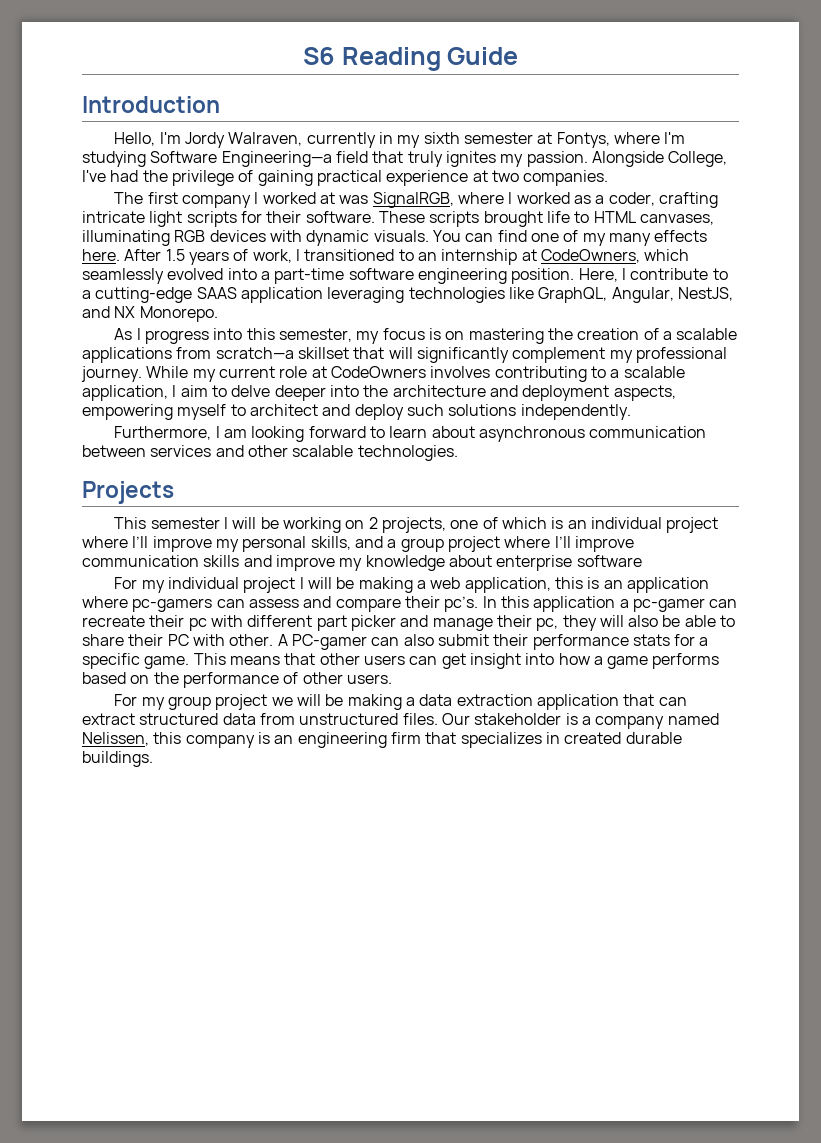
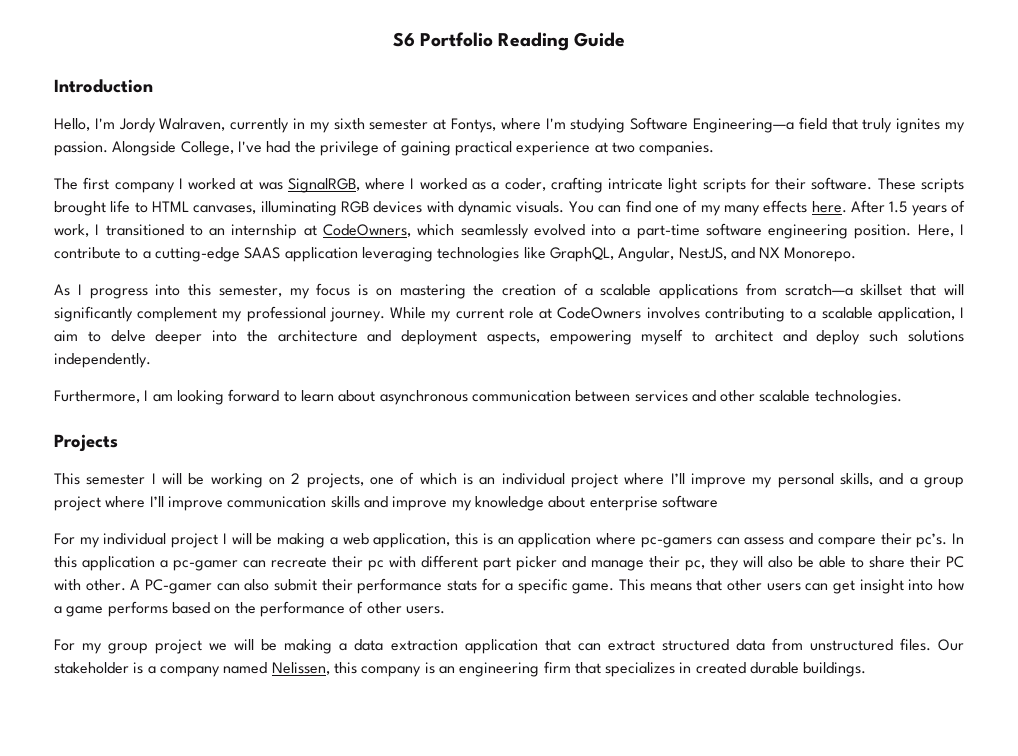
(335, 56) none -> [419,32,493,47] Portfolio

